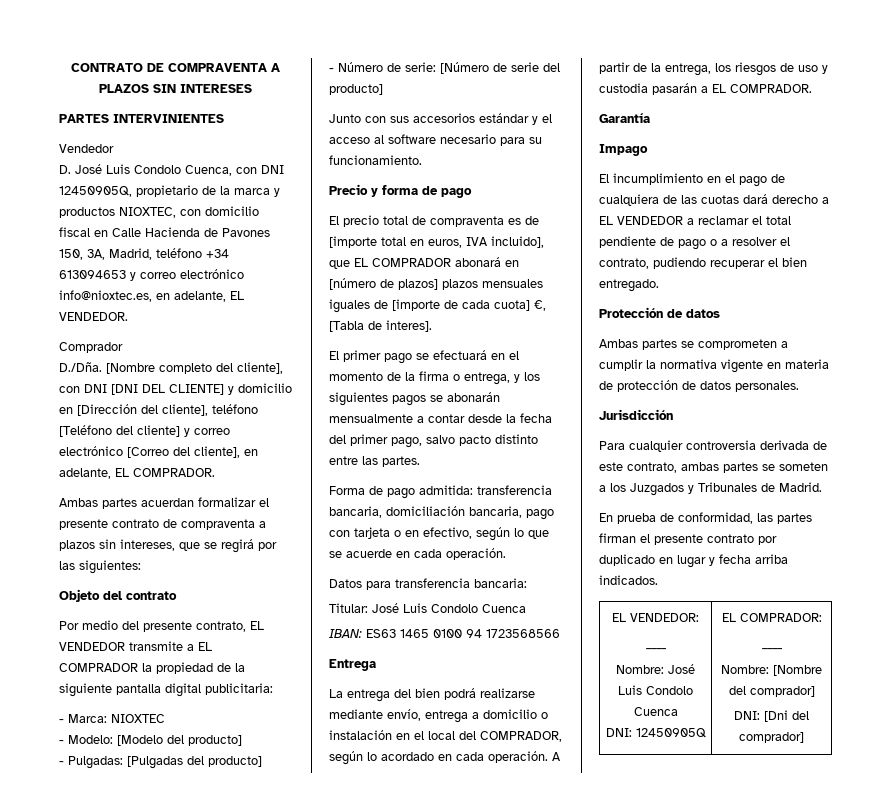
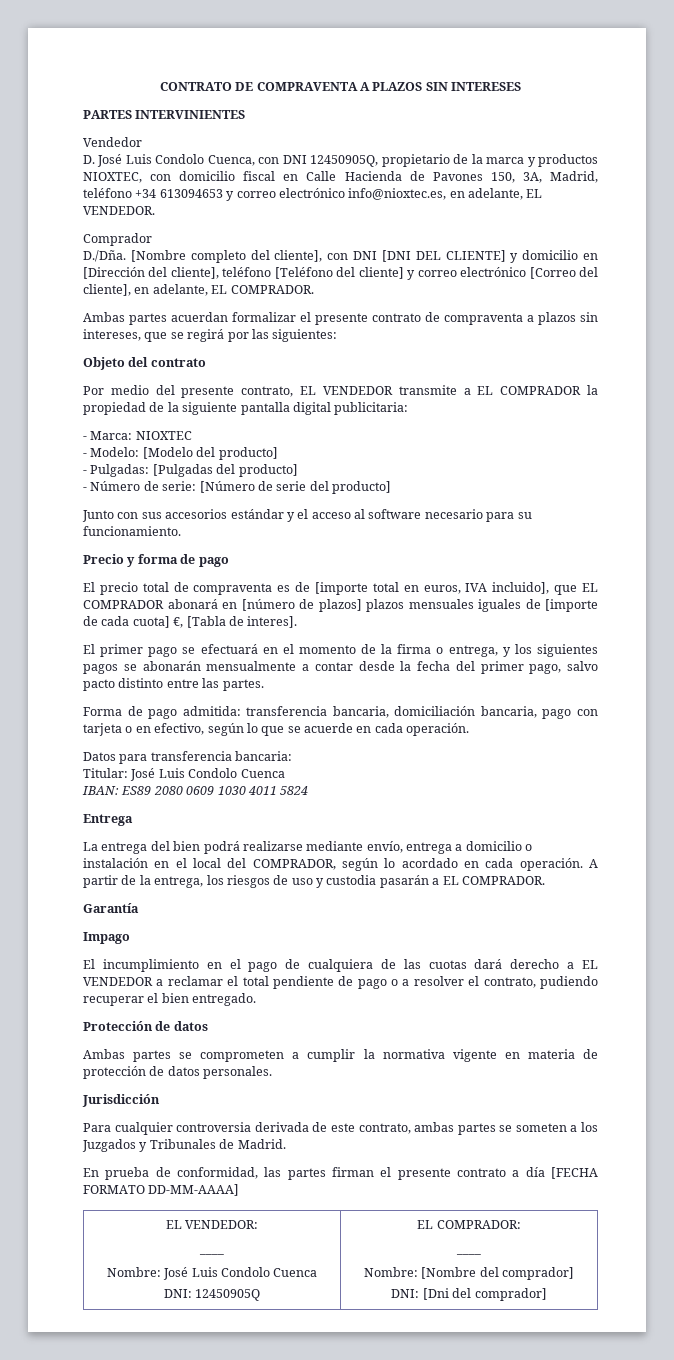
[366,629,560,638] ES63 1465 0100 94 1723568566 -> [121,786,309,795] ES89 2080 0609 1030 4011 5824
[758,536,777,545] [599,554,788,568] [599,575,658,585] por duplicado en lugar y fecha arriba indicados. -> [512,1167,598,1179] [83,1184,240,1196] a día [FECHA FORMATO DD-MM-AAAA]

